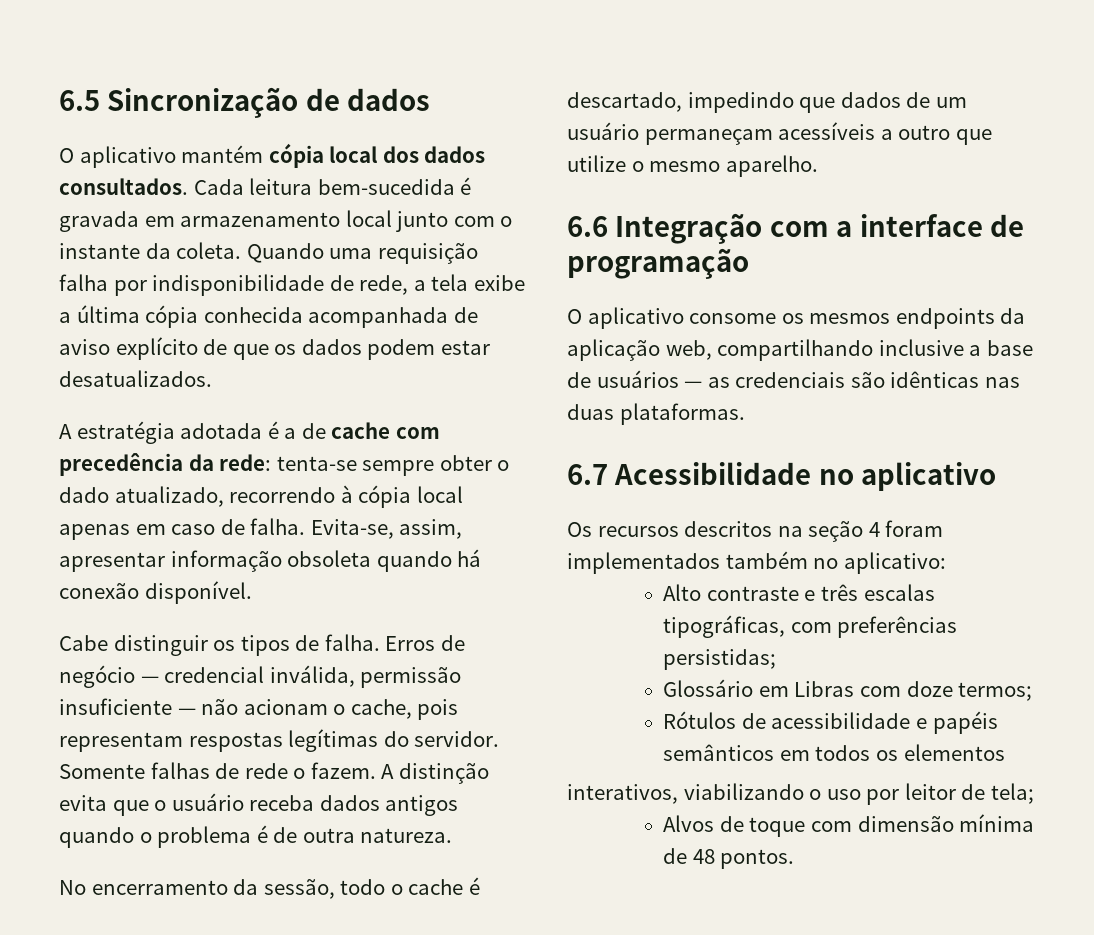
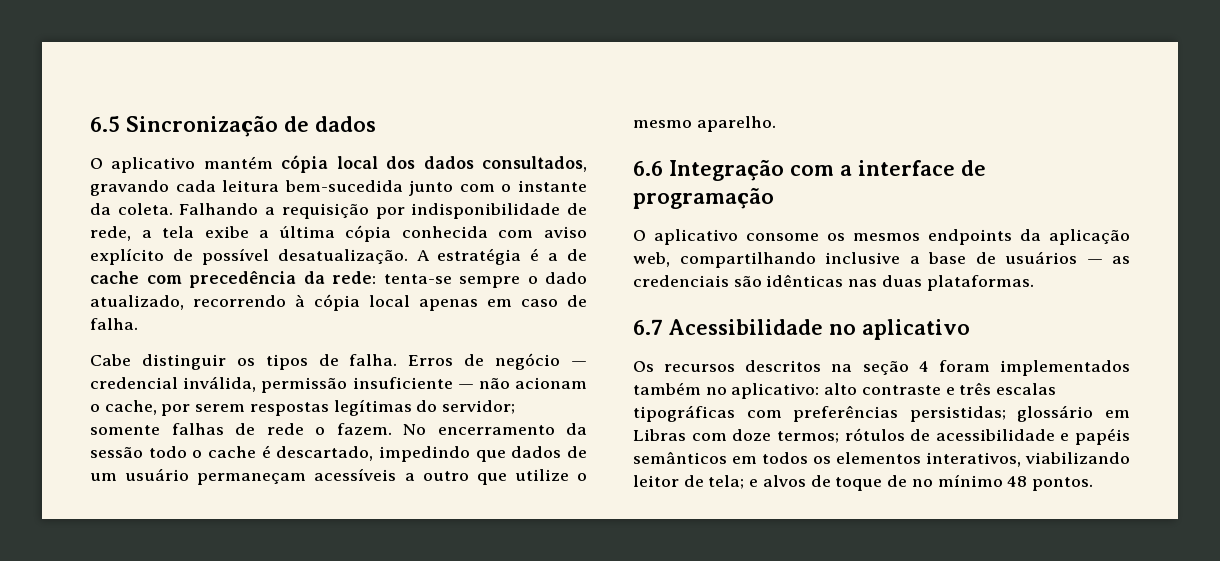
[59,177,472,195] [59,210,392,232] consultados. Cada leitura bem-sucedida é gravada em armazenamento local -> [482,156,587,172] [90,180,403,196] consultados, gravando cada leitura bem-sucedida
[246,243,478,264] [59,274,108,291] Quando uma requisição falha -> [179,203,369,219] Falhando a requisição
[308,307,478,328] acompanhada de -> [498,230,534,238] com
[232,339,490,360] [59,370,212,387] que os dados podem estar desatualizados. // -> [201,248,408,265] possível desatualização.
[180,423,263,439] adotada -> (522, 256) none
[439,455,492,471] obter -> (520, 282) none
[310,519,463,539] [59,549,482,572] [59,581,252,604] Evita-se, assim, apresentar informação obsoleta quando há conexão disponível. -> (138, 324) none
[417,699,459,720] [59,732,183,752] pois representam -> [161,404,246,416] por serem
[414,731,500,747] [59,764,145,779] servidor. Somente -> [442,400,516,414] [90,425,160,435] servidor; somente
[381,763,489,784] [59,793,459,816] [59,825,453,848] A distinção evita que o usuário receba dados antigos quando o problema é de outra natureza. // -> (392, 429) none
[263,879,335,899] sessão, -> [90,447,143,458] sessão
[663,584,702,601] // Alto -> [824,383,858,395] alto
[663,615,786,638] tipográficas, -> [633,405,735,422] tipográficas
[663,679,754,697] // Glossário -> [1017,405,1094,422] glossário
[663,711,737,729] // Rótulos -> [844,428,905,441] rótulos
(1005, 752) // -> (921, 458) none
[809,789,900,805] o uso por -> (1130, 458) none
[663,814,1035,837] [663,848,688,864] // Alvos de toque com dimensão mínima de -> [749,474,1003,491] e alvos de toque de no mínimo

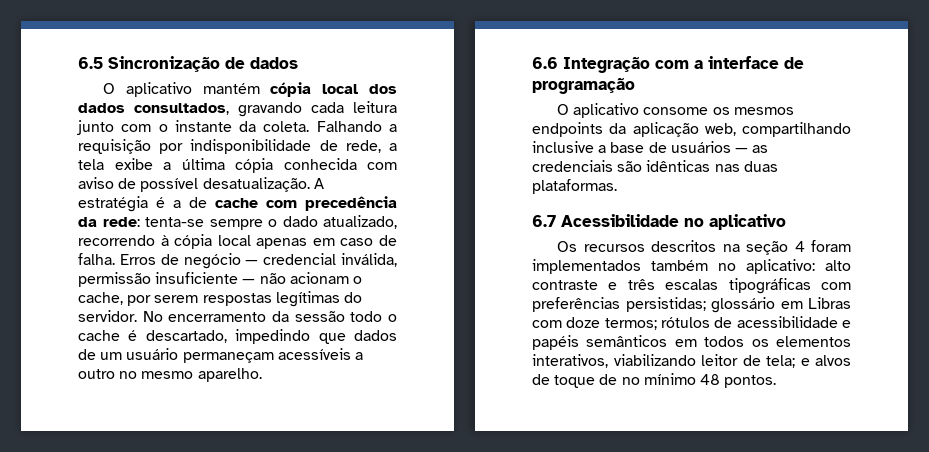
[284,180,403,192] bem-sucedida -> (397, 107) none
[90,248,164,265] explícito -> (114, 183) none
[90,354,398,370] // Cabe distinguir os tipos de falha. -> (115, 259) none
[442,400,516,414] [90,423,392,435] servidor; somente falhas de rede o fazem. -> [78,310,137,322] servidor.
[476,469,587,485] que utilize o -> [119,371,138,379] no

